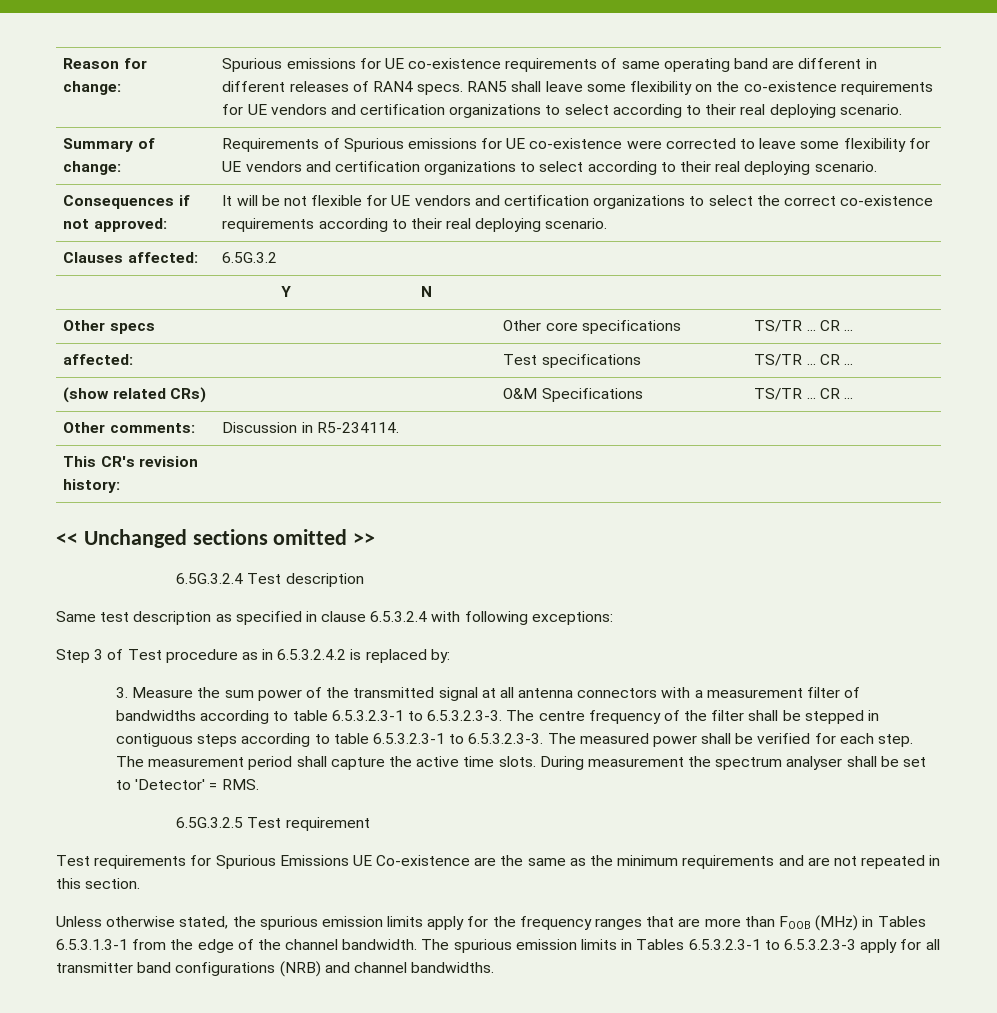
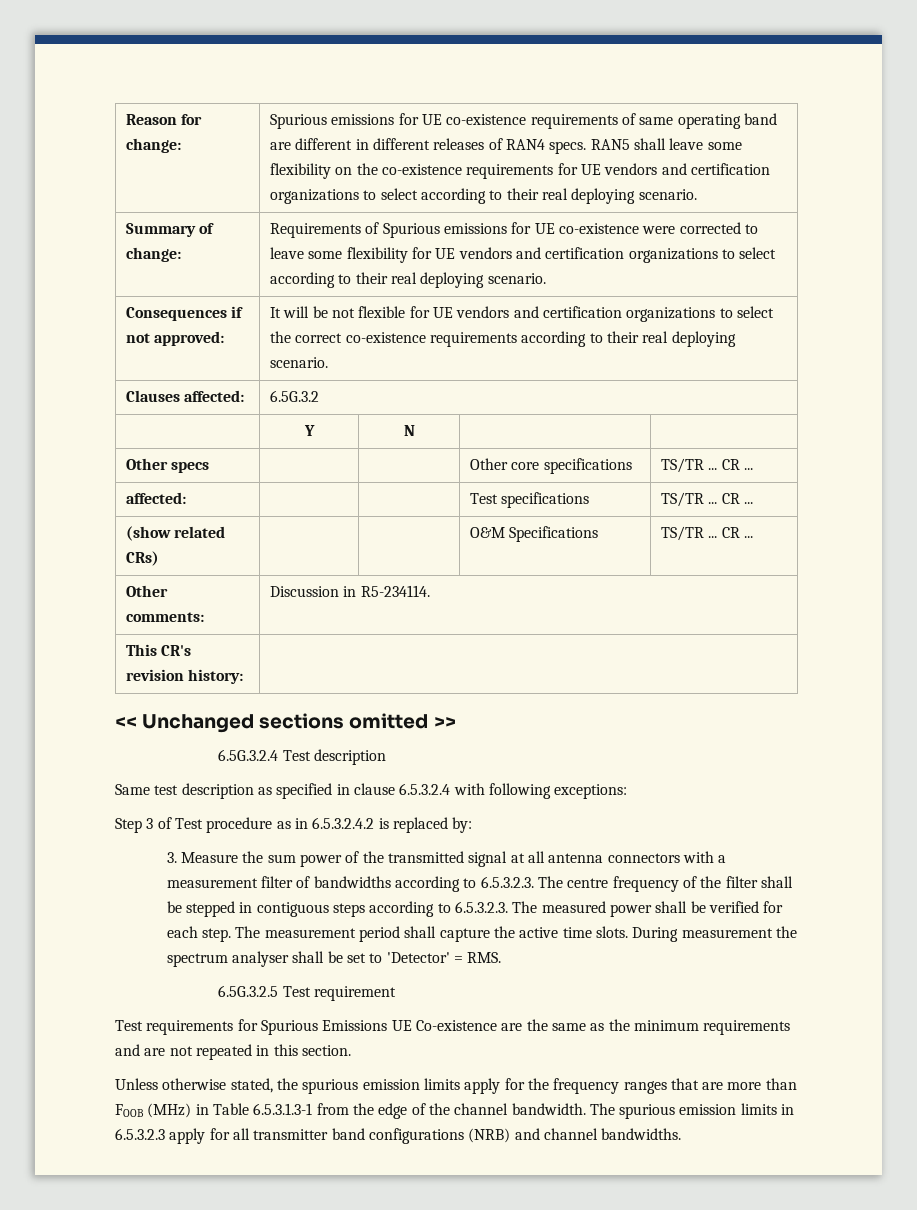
[292,710,503,721] table 6.5.3.2.3-1 to 6.5.3.2.3-3. -> [480,876,534,888] 6.5.3.2.3.
[333,733,544,744] table 6.5.3.2.3-1 to 6.5.3.2.3-3. -> [454,901,508,913] 6.5.3.2.3.
[877,916,926,927] Tables -> [212,1103,249,1115] Table
[636,939,856,950] Tables 6.5.3.2.3-1 to 6.5.3.2.3-3 -> [115,1128,165,1140] 6.5.3.2.3

